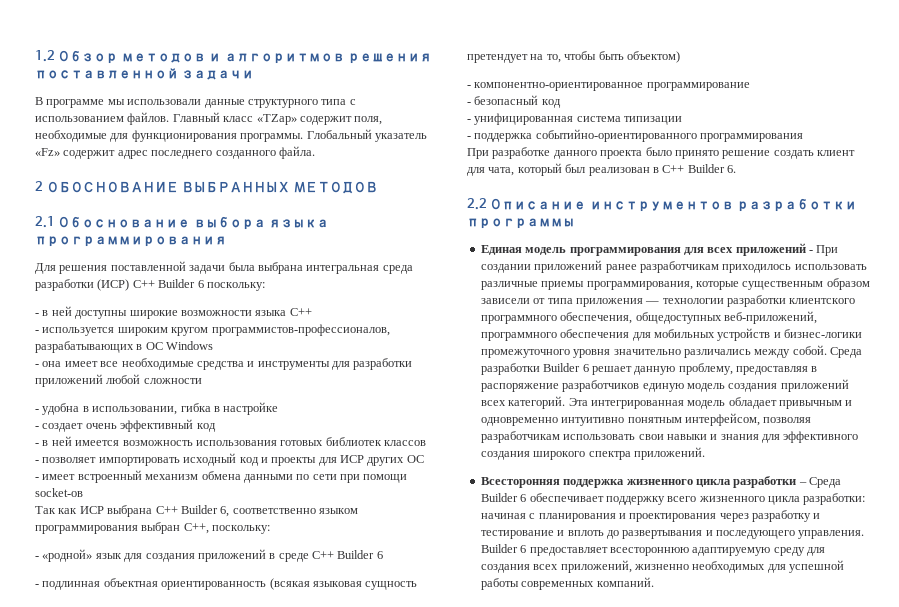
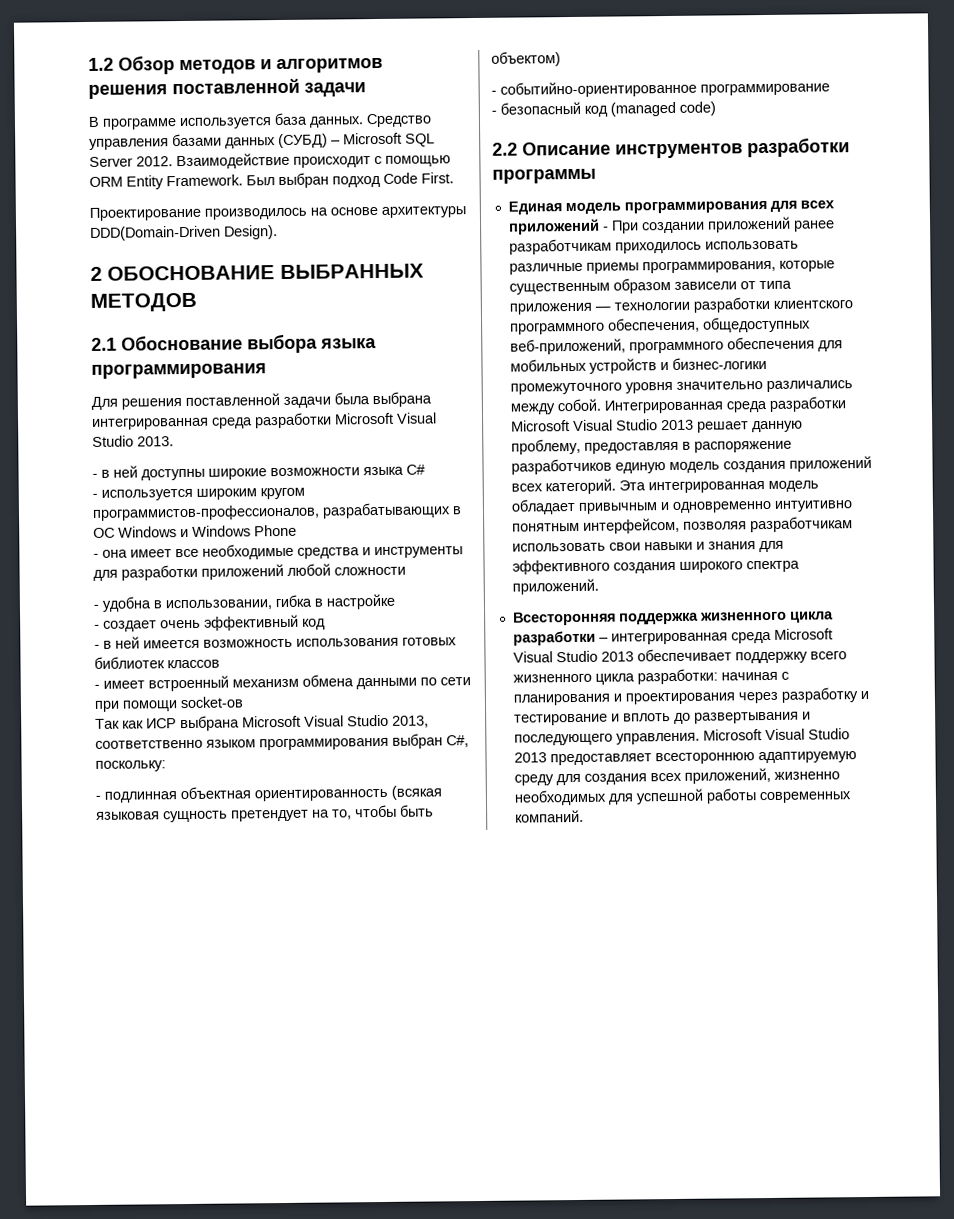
[107,99,356,108] [35,112,383,125] [35,129,427,142] [35,146,315,159] мы использовали данные структурного типа с использованием файлов. Главный класс «TZap» содержит поля, необходимые для функционирования программы. Глобальный указатель «Fz» содержит адрес последнего созданного файла. -> [179,112,432,130] [89,132,435,150] [89,152,451,170] [89,172,454,190] [89,206,466,221] [90,225,278,241] используется база данных. Средство управления базами данных (СУБД) – Microsoft SQL Server 2012. Взаимодействие происходит c помощью ORM Entity Framework. Был выбран подход Code First. // Проектирование производилось на основе архитектуры DDD(Domain-Driven Design).
[306,265,413,274] [35,279,265,291] интегральная среда разработки (ИСР) C++ Builder 6 поскольку: -> [92,412,437,430] [92,435,174,447] интегрированная среда разработки Microsoft Visual Studio 2013.
[289,308,312,316] C++ -> [406,464,425,475] C#
(214, 345) none -> [180,524,297,538] и Windows Phone
[35,453,424,466] // - позволяет импортировать исходный код и проекты для ИСР других ОС -> (220, 664) none
[155,505,230,517] C++ Builder 6, -> [242,714,429,728] Microsoft Visual Studio 2013,
[183,523,271,534] [35,549,383,562] C++, поскольку: // - «родной» язык для создания приложений в среде C++ Builder 6 -> [446,735,469,748] [95,760,166,772] C#, поскольку:
[474,82,644,91] компонентно-ориентированное -> [500,80,697,98] событийно-ориентированное
[467,113,683,125] [467,129,804,142] [467,147,855,159] [467,163,736,176] // - унифицированная система типизации // - поддержка событийно-ориентированного программирования // При разработке данного проекта было принято решение создать клиент для чата, который был реализован в C++ Builder 6. -> [610,101,716,117] (managed code)
[830,347,862,358] [480,363,589,375] Среда разработки Builder 6 -> [603,396,846,414] [510,419,694,432] Интегрированная среда разработки Microsoft Visual Studio 2013
[809,477,841,488] [480,493,527,502] Среда Builder 6 -> [610,628,833,645] [512,650,634,663] интегрированная среда Microsoft Visual Studio 2013
[480,544,527,553] Builder 6 -> [702,728,850,741] [513,752,547,763] Microsoft Visual Studio 2013

